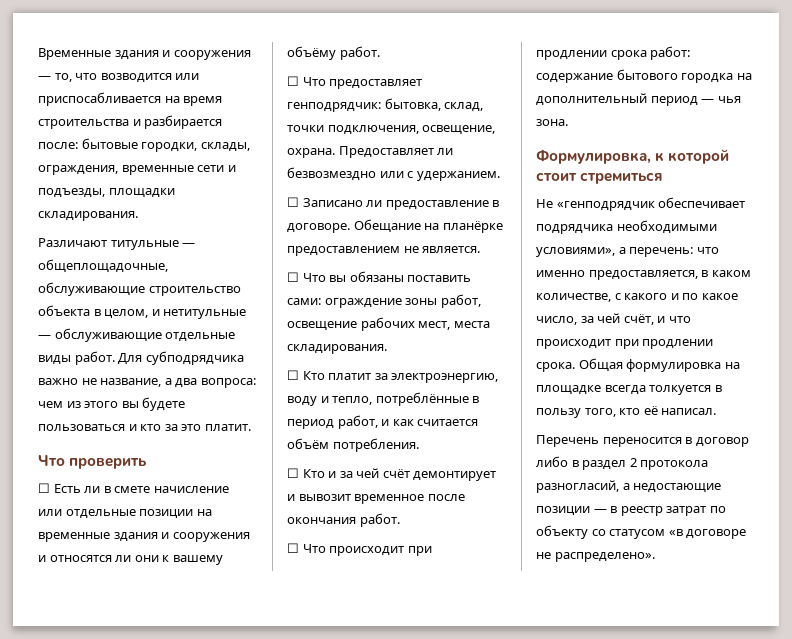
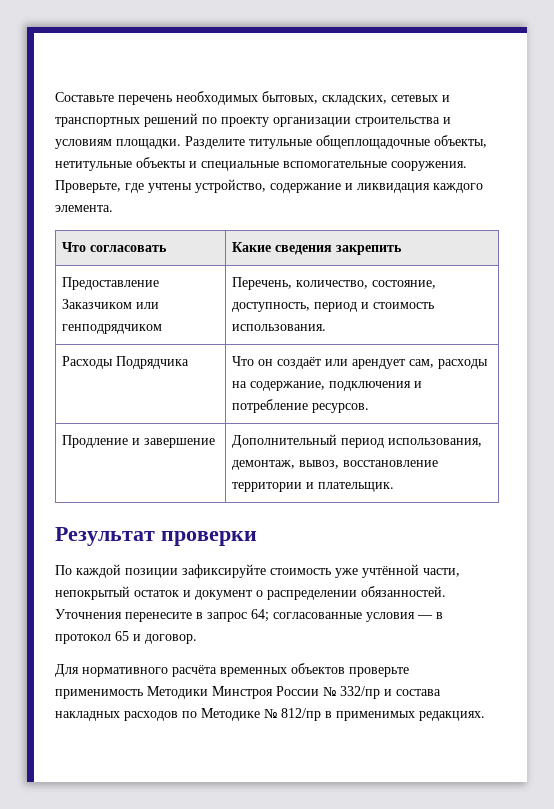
[38,48,251,60] [38,73,200,83] [38,92,223,106] [38,115,223,129] [38,138,250,152] [38,165,236,175] [38,188,175,198] [38,211,138,221] [38,238,196,250] [38,259,168,273] [38,282,241,296] [38,305,247,319] [38,328,236,342] [38,351,244,365] [38,378,256,388] [38,397,186,411] [38,424,251,431] [38,454,147,469] [38,483,229,493] [38,509,212,519] [38,532,250,542] [38,555,223,565] [287,46,380,60] [287,76,423,89] [287,98,484,112] [287,125,496,135] [287,146,454,158] [287,167,500,181] [287,197,500,210] [287,219,503,233] [287,246,481,256] [287,271,472,282] [287,294,481,308] [287,317,490,331] [287,344,387,354] [287,370,499,383] [287,392,480,406] [287,415,479,429] [287,438,419,452] [287,468,497,481] [287,494,465,504] [287,513,400,527] [287,543,432,556] [536,46,691,60] [536,69,752,83] [536,93,741,106] [536,119,568,126] [536,149,730,164] [536,173,664,184] [536,197,746,211] [536,220,717,234] [536,247,719,257] [536,270,751,280] [536,293,738,302] [536,313,691,325] [536,339,714,349] [536,358,740,372] [536,385,722,395] [536,406,717,418] [536,435,749,447] [536,456,709,470] [536,480,722,493] [536,506,726,516] [536,525,747,539] [536,552,655,562] Временные здания и сооружения — то, что возводится или приспосабливается на время строительства и разбирается после: бытовые городки, склады, ограждения, временные сети и подъезды, площадки складирования. // Различают титульные — общеплощадочные, обслуживающие строительство объекта в целом, и нетитульные — обслуживающие отдельные виды работ. Для субподрядчика важно не название, а два вопроса: чем из этого вы будете пользоваться и кто за это платит. // Что проверить // ☐ Есть ли в смете начисление или отдельные позиции на временные здания и сооружения и относятся ли они к вашему объёму работ. // ☐ Что предоставляет генподрядчик: бытовка, склад, точки подключения, освещение, охрана. Предоставляет ли безвозмездно или с удержанием. // ☐ Записано ли предоставление в договоре. Обещание на планёрке предоставлением не является. // ☐ Что вы обязаны поставить сами: ограждение зоны работ, освещение рабочих мест, места складирования. // ☐ Кто платит за электроэнергию, воду и тепло, потреблённые в период работ, и как считается объём потребления. // ☐ Кто и за чей счёт демонтирует и вывозит временное после окончания работ. // ☐ Что происходит при продлении срока работ: содержание бытового городка на дополнительный период — чья зона. // Формулировка, к которой стоит стремиться // Не «генподрядчик обеспечивает подрядчика необходимыми условиями», а перечень: что именно предоставляется, в каком количестве, с какого и по какое число, за чей счёт, и что происходит при продлении срока. Общая формулировка на площадке всегда толкуется в пользу того, кто её написал. // Перечень переносится в договор либо в раздел 2 протокола разногласий, а недостающие позиции — в реестр затрат по объекту со статусом «в договоре не распределено». -> [55,91,450,105] [55,113,451,127] [55,135,487,149] [55,157,467,171] [55,179,483,193] [55,205,113,212] [61,242,167,252] [231,242,402,255] [61,277,159,290] [61,299,159,309] [61,324,162,334] [231,277,436,290] [231,302,434,312] [231,324,326,331] [61,356,189,369] [231,356,488,369] [231,381,422,391] [231,399,369,413] [61,435,215,448] [231,434,482,448] [231,460,438,470] [231,482,394,492] [55,527,257,546] [55,564,460,578] [55,586,446,600] [55,609,443,622] [55,631,197,644] [55,663,409,677] [55,686,441,699] [55,708,485,721] Составьте перечень необходимых бытовых, складских, сетевых и транспортных решений по проекту организации строительства и условиям площадки. Разделите титульные общеплощадочные объекты, нетитульные объекты и специальные вспомогательные сооружения. Проверьте, где учтены устройство, содержание и ликвидация каждого элемента. // Что согласовать | Какие сведения закрепить // Предоставление Заказчиком или генподрядчиком | Перечень, количество, состояние, доступность, период и стоимость использования. // Расходы Подрядчика | Что он создаёт или арендует сам, расходы на содержание, подключения и потребление ресурсов. // Продление и завершение | Дополнительный период использования, демонтаж, вывоз, восстановление территории и плательщик. // Результат проверки // По каждой позиции зафиксируйте стоимость уже учтённой части, непокрытый остаток и документ о распределении обязанностей. Уточнения перенесите в запрос 64; согласованные условия — в протокол 65 и договор. // Для нормативного расчёта временных объектов проверьте применимость Методики Минстроя России № 332/пр и состава накладных расходов по Методике № 812/пр в применимых редакциях.

